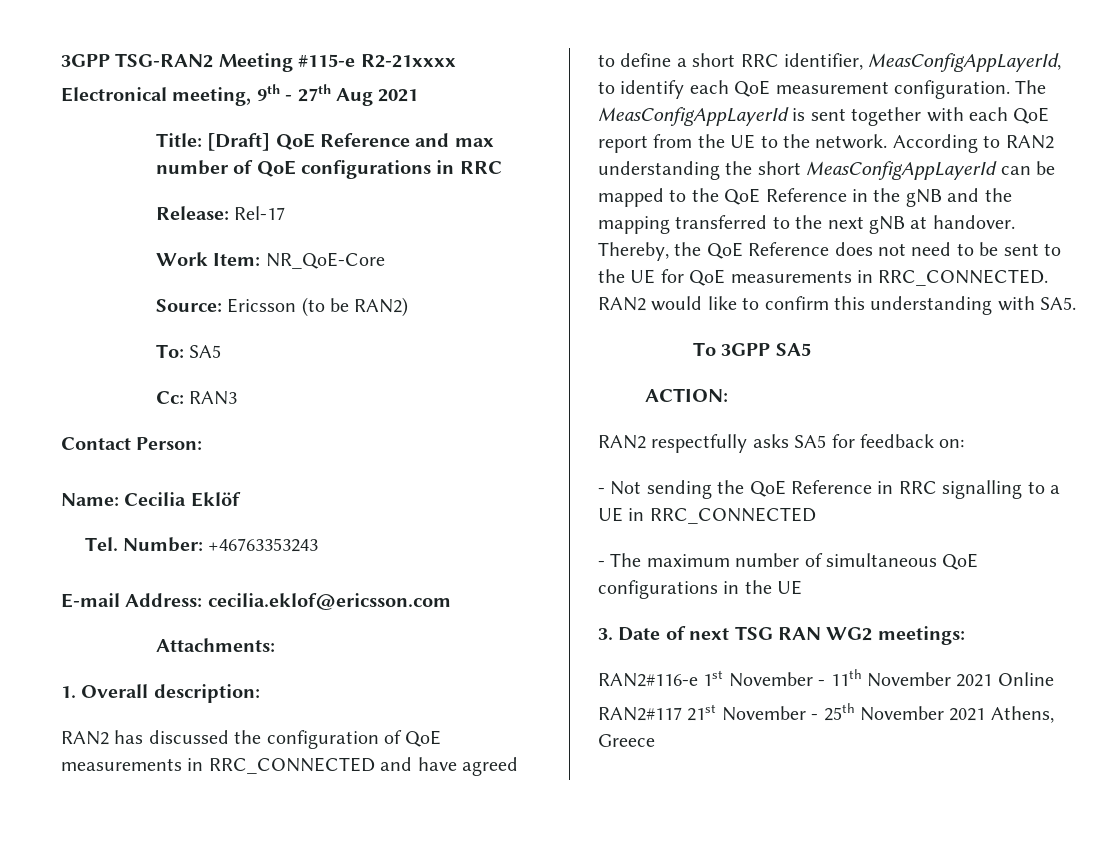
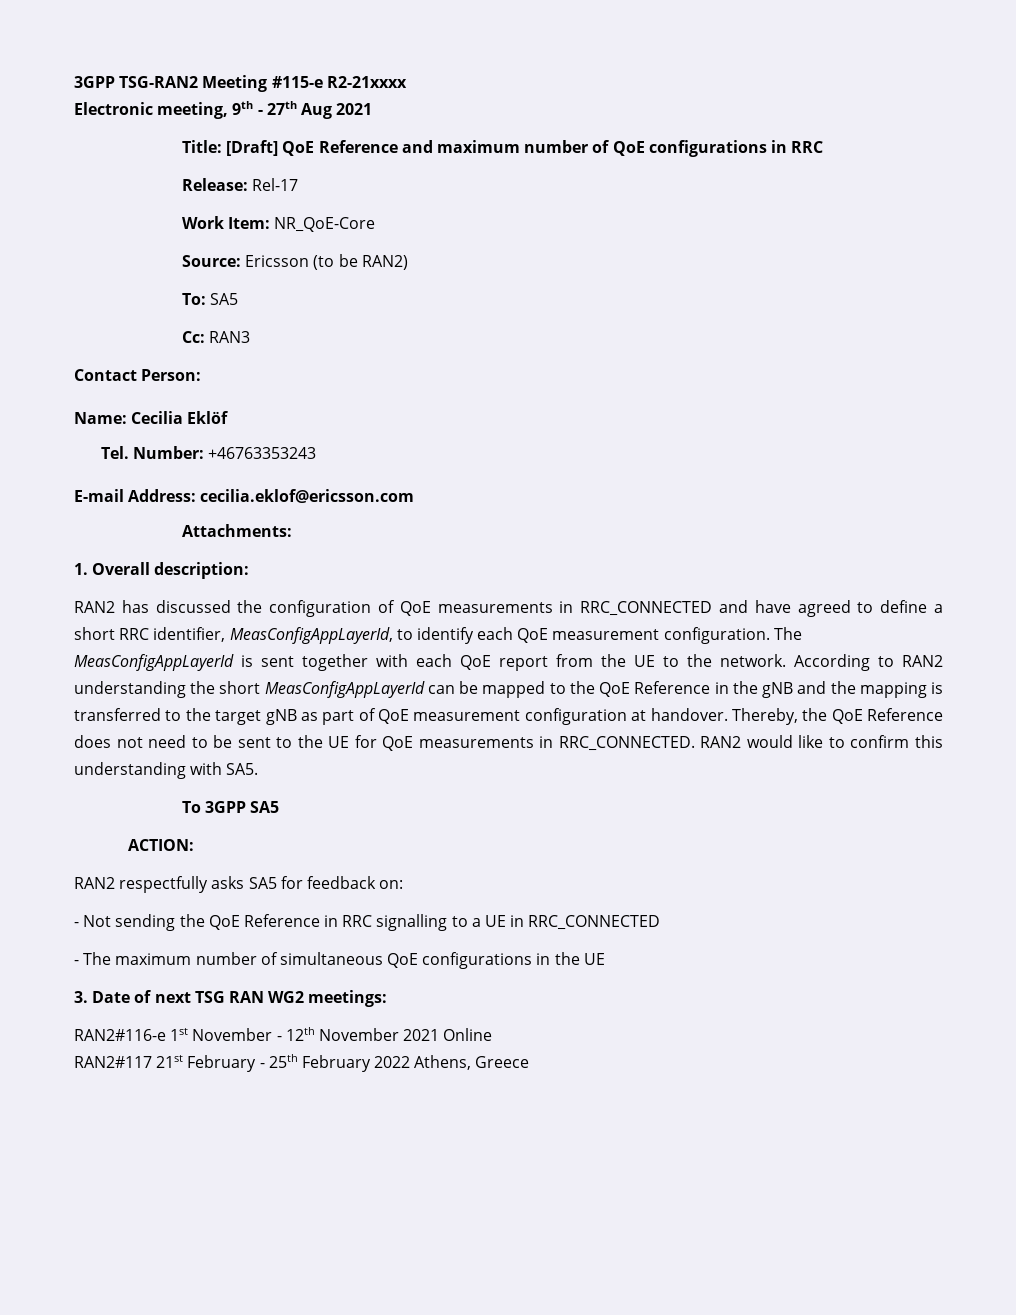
[61,87,167,102] Electronical -> [74,102,153,115] Electronic
[454,138,494,147] max -> [436,140,520,153] maximum
(670, 225) none -> [931,682,944,694] is
[827,216,905,234] next gNB -> [215,708,627,725] target gNB as part of QoE measurement configuration
[830,669,862,686] 11th -> [285,1027,315,1041] 12th
[721,706,806,721] November -> [187,1055,257,1072] February
[860,706,986,721] November 2021 -> [301,1055,411,1072] February 2022

